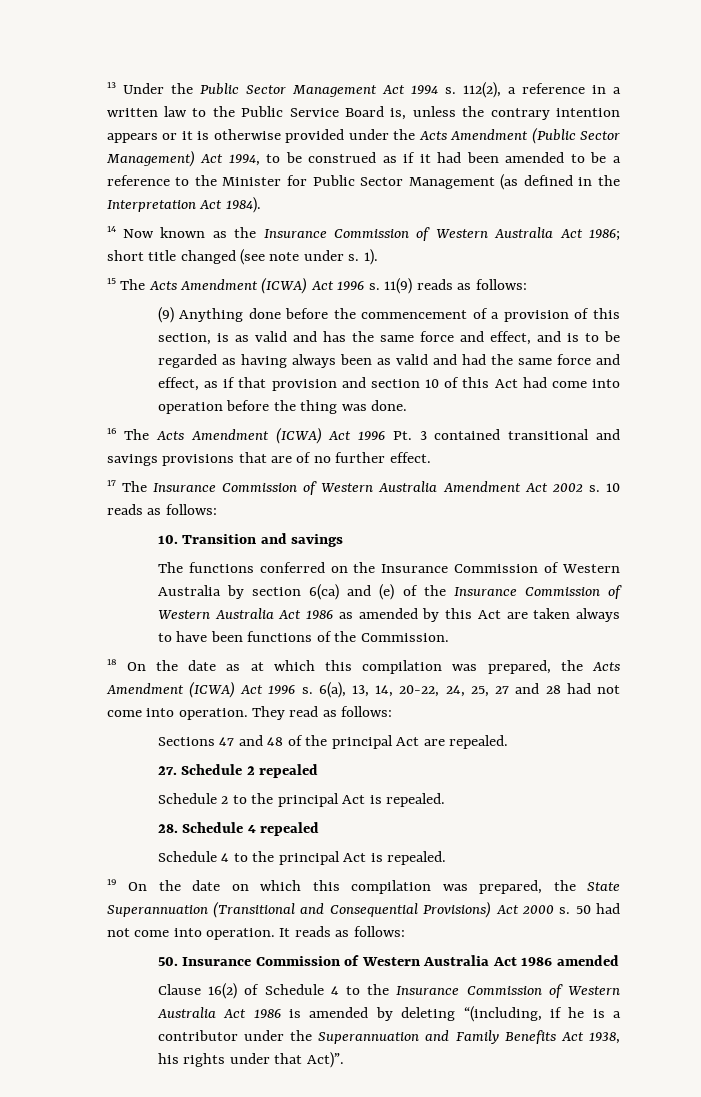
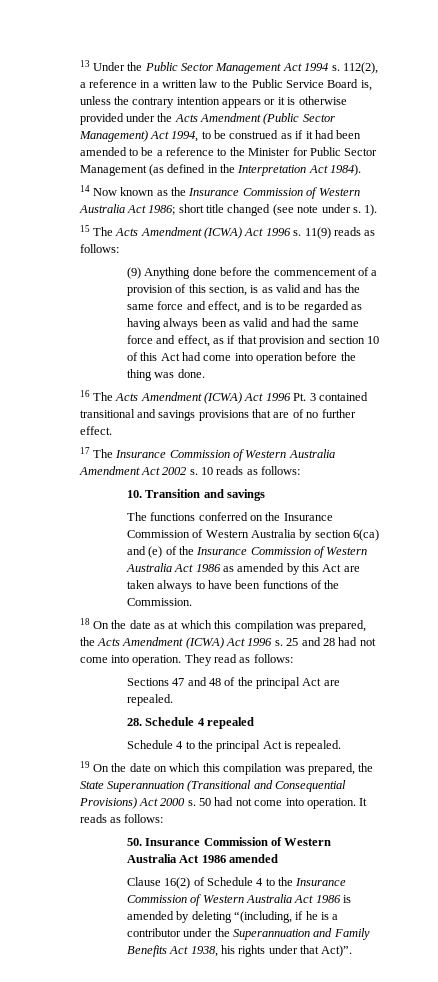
[318,682,510,698] 6(a), 13, 14, 20-22, 24, 25, 27 -> [286,638,299,646] 25
[157,764,319,778] [157,793,446,807] // 27. Schedule 2 repealed // Schedule 2 to the principal Act is repealed. -> (173, 700) none

